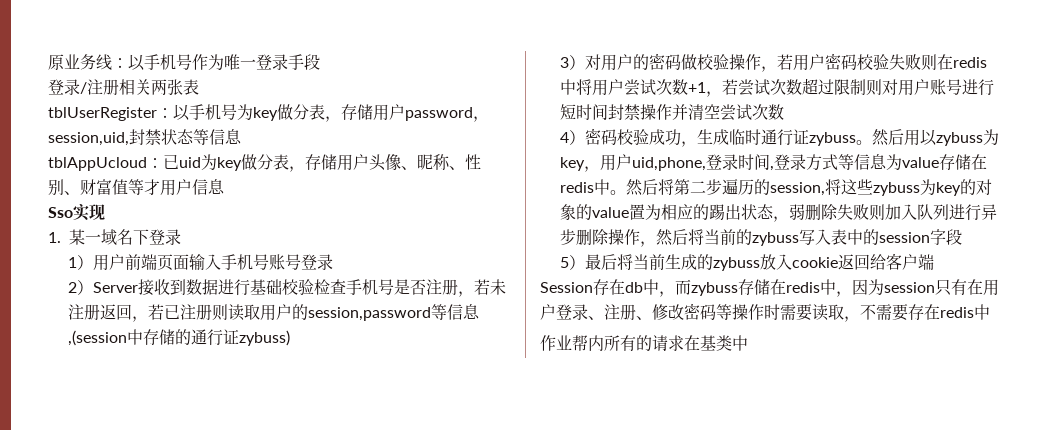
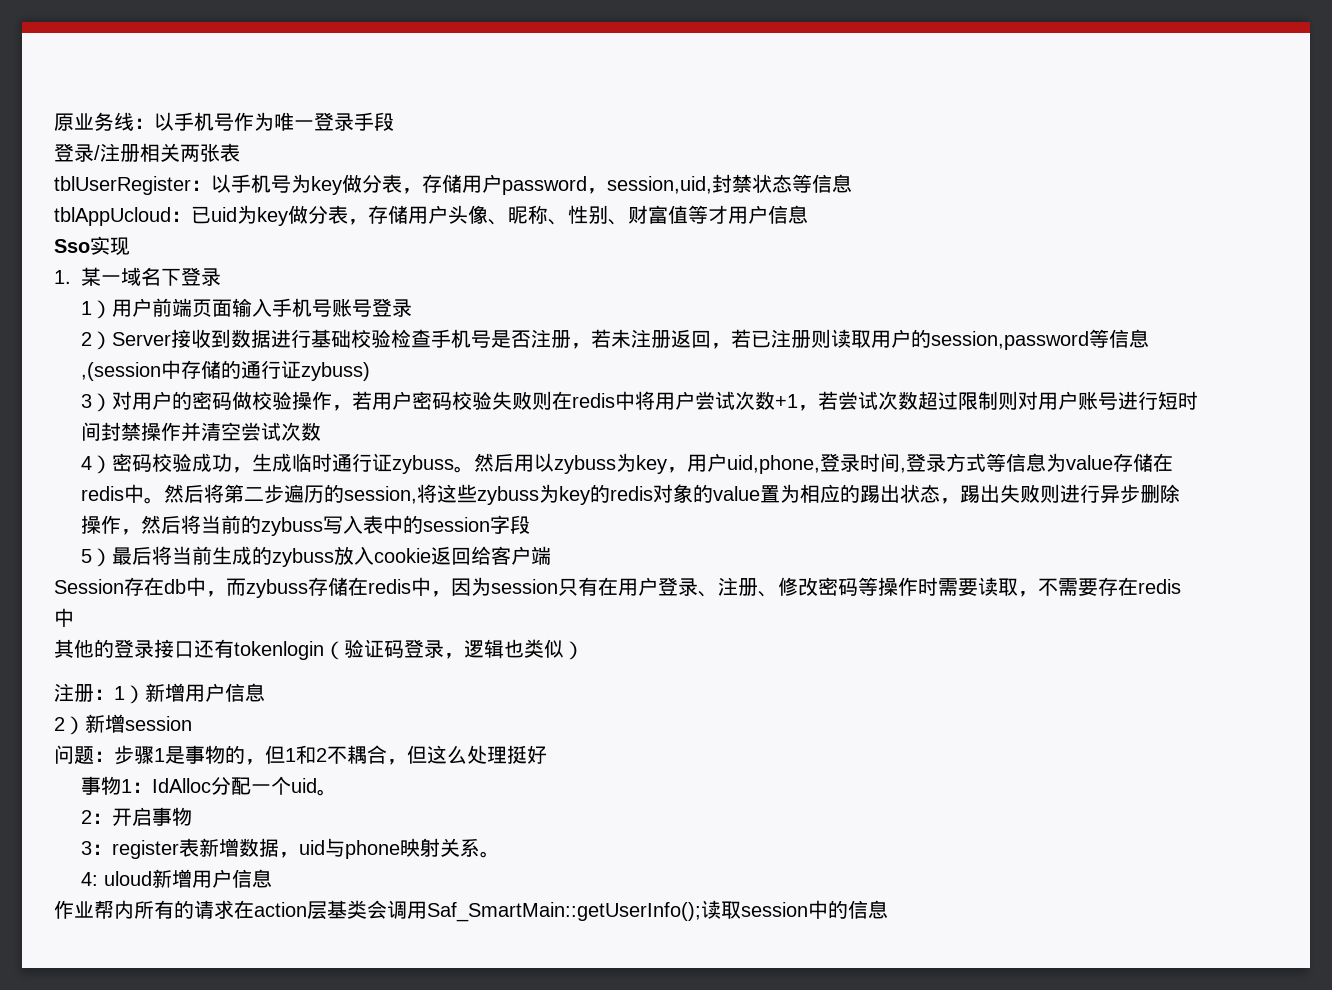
(976, 187) none -> [610,486,654,501] redis
[788,204,949,221] 弱删除失败则加入队列 -> [960,484,1061,503] 踢出失败则
(990, 312) none -> [54,639,584,660] [54,683,265,704] [54,714,192,735] [54,745,547,765] [81,776,338,796] [81,807,193,826] [81,838,501,859] [81,869,273,888] // 其他的登录接口还有tokenlogin（验证码登录，逻辑也类似） // 注册：1）新增用户信息 // 2）新增session // 问题：步骤1是事物的，但1和2不耦合，但这么处理挺好 // 事物1：IdAlloc分配一个uid。 // 2：开启事物 // 3：register表新增数据，uid与phone映射关系。 // 4: uloud新增用户信息
[700,335,748,351] 基类中 -> [254,900,888,922] action层基类会调用Saf_SmartMain::getUserInfo();读取session中的信息

